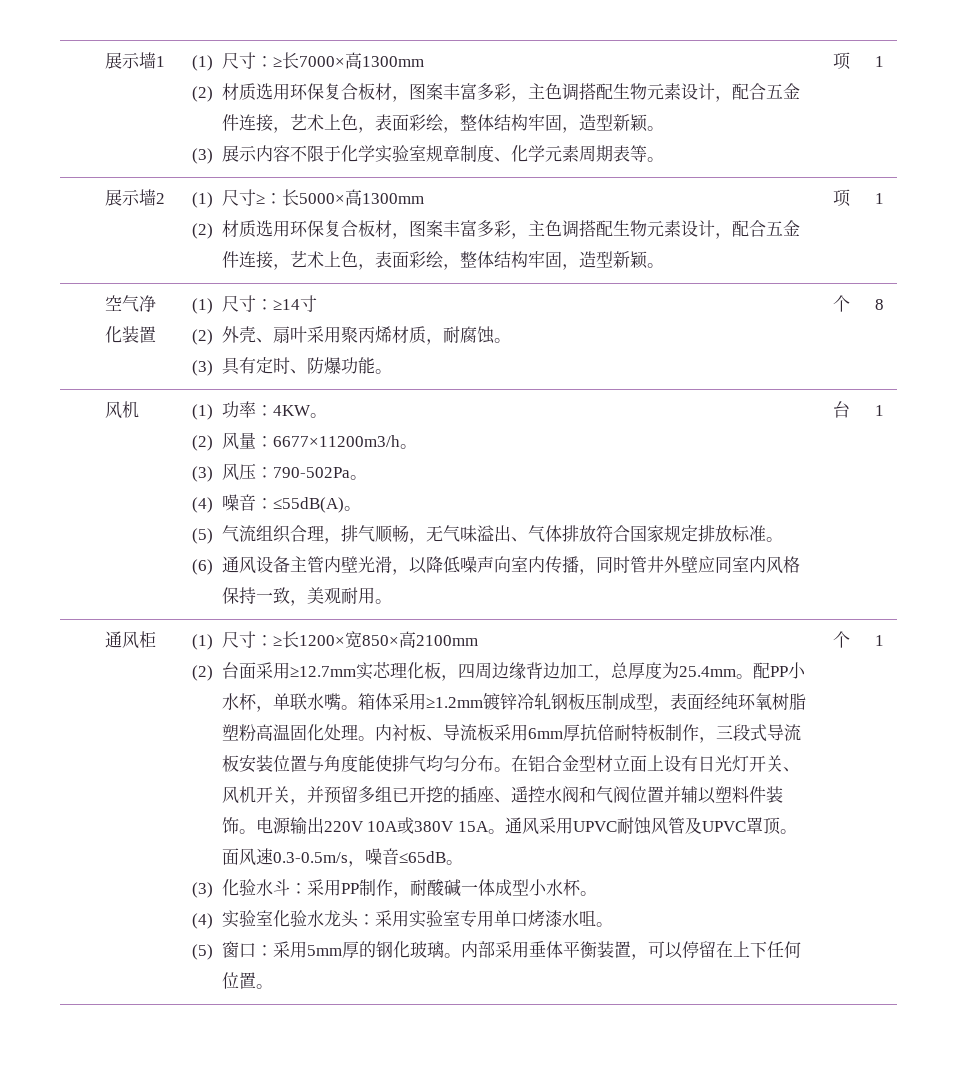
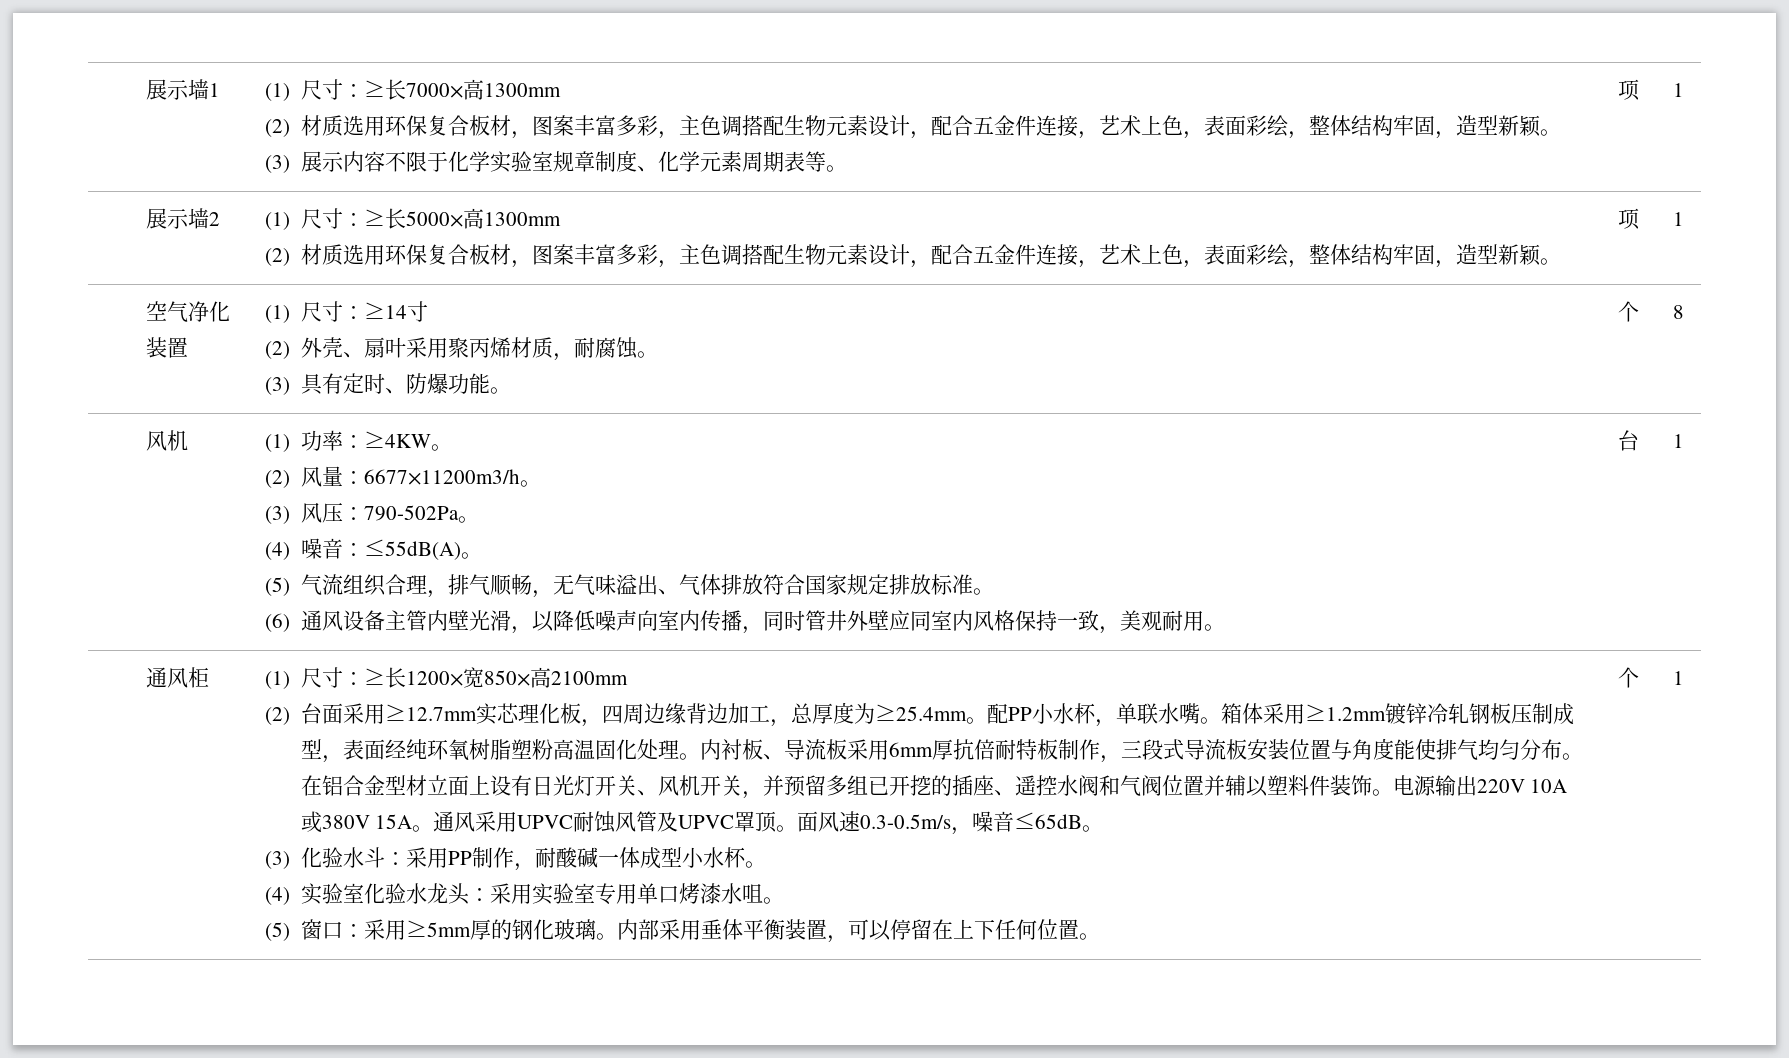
[255,193,282,204] ≥： -> [342,209,385,226] ：≥
[272,405,311,416] 4KW -> [363,431,431,448] ≥4KW
[678,666,736,677] 25.4mm -> [874,704,967,721] ≥25.4mm
[306,945,342,956] 5mm -> [405,920,471,937] ≥5mm

